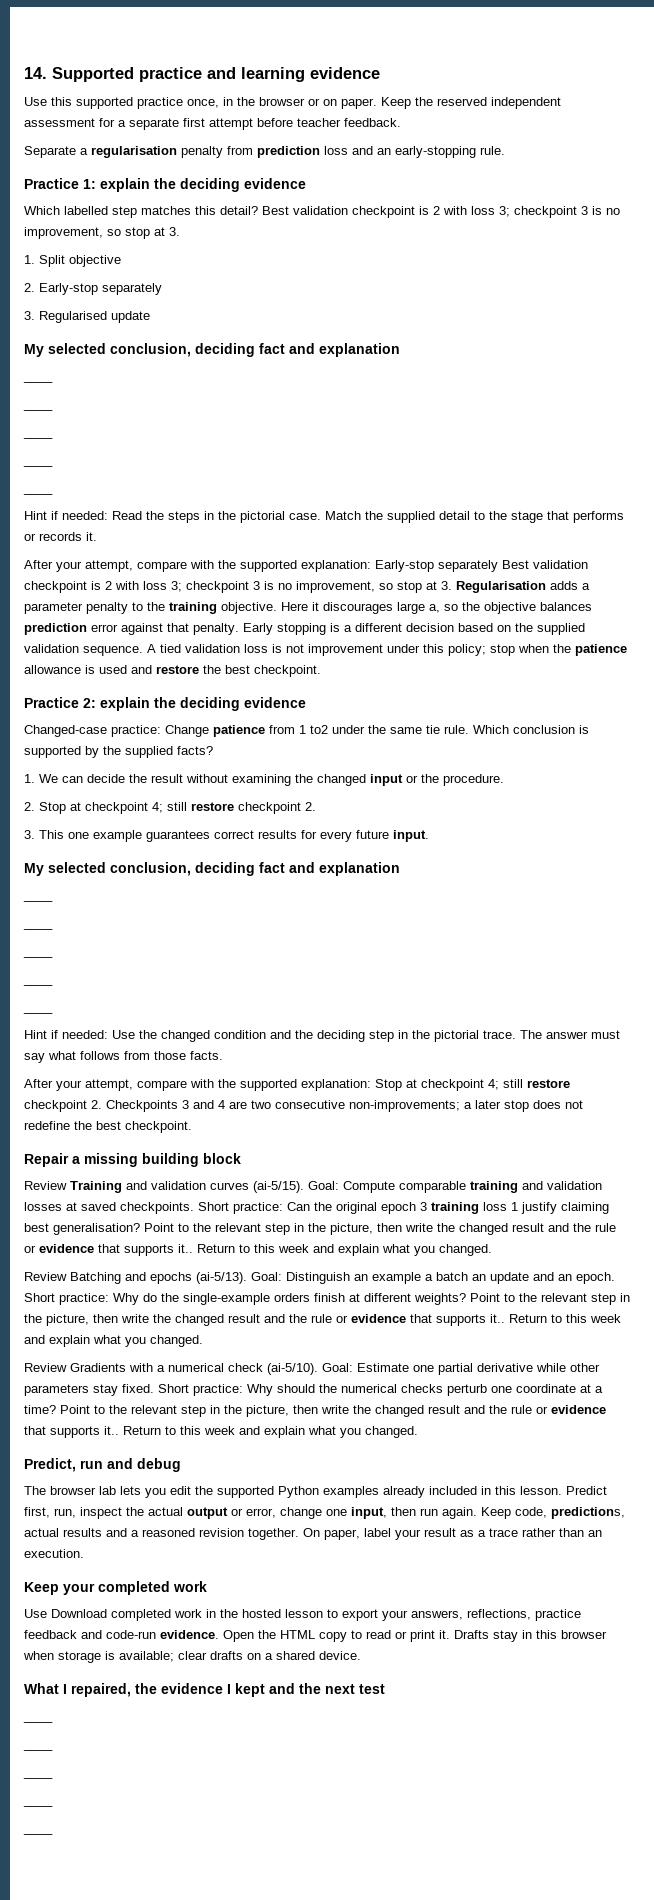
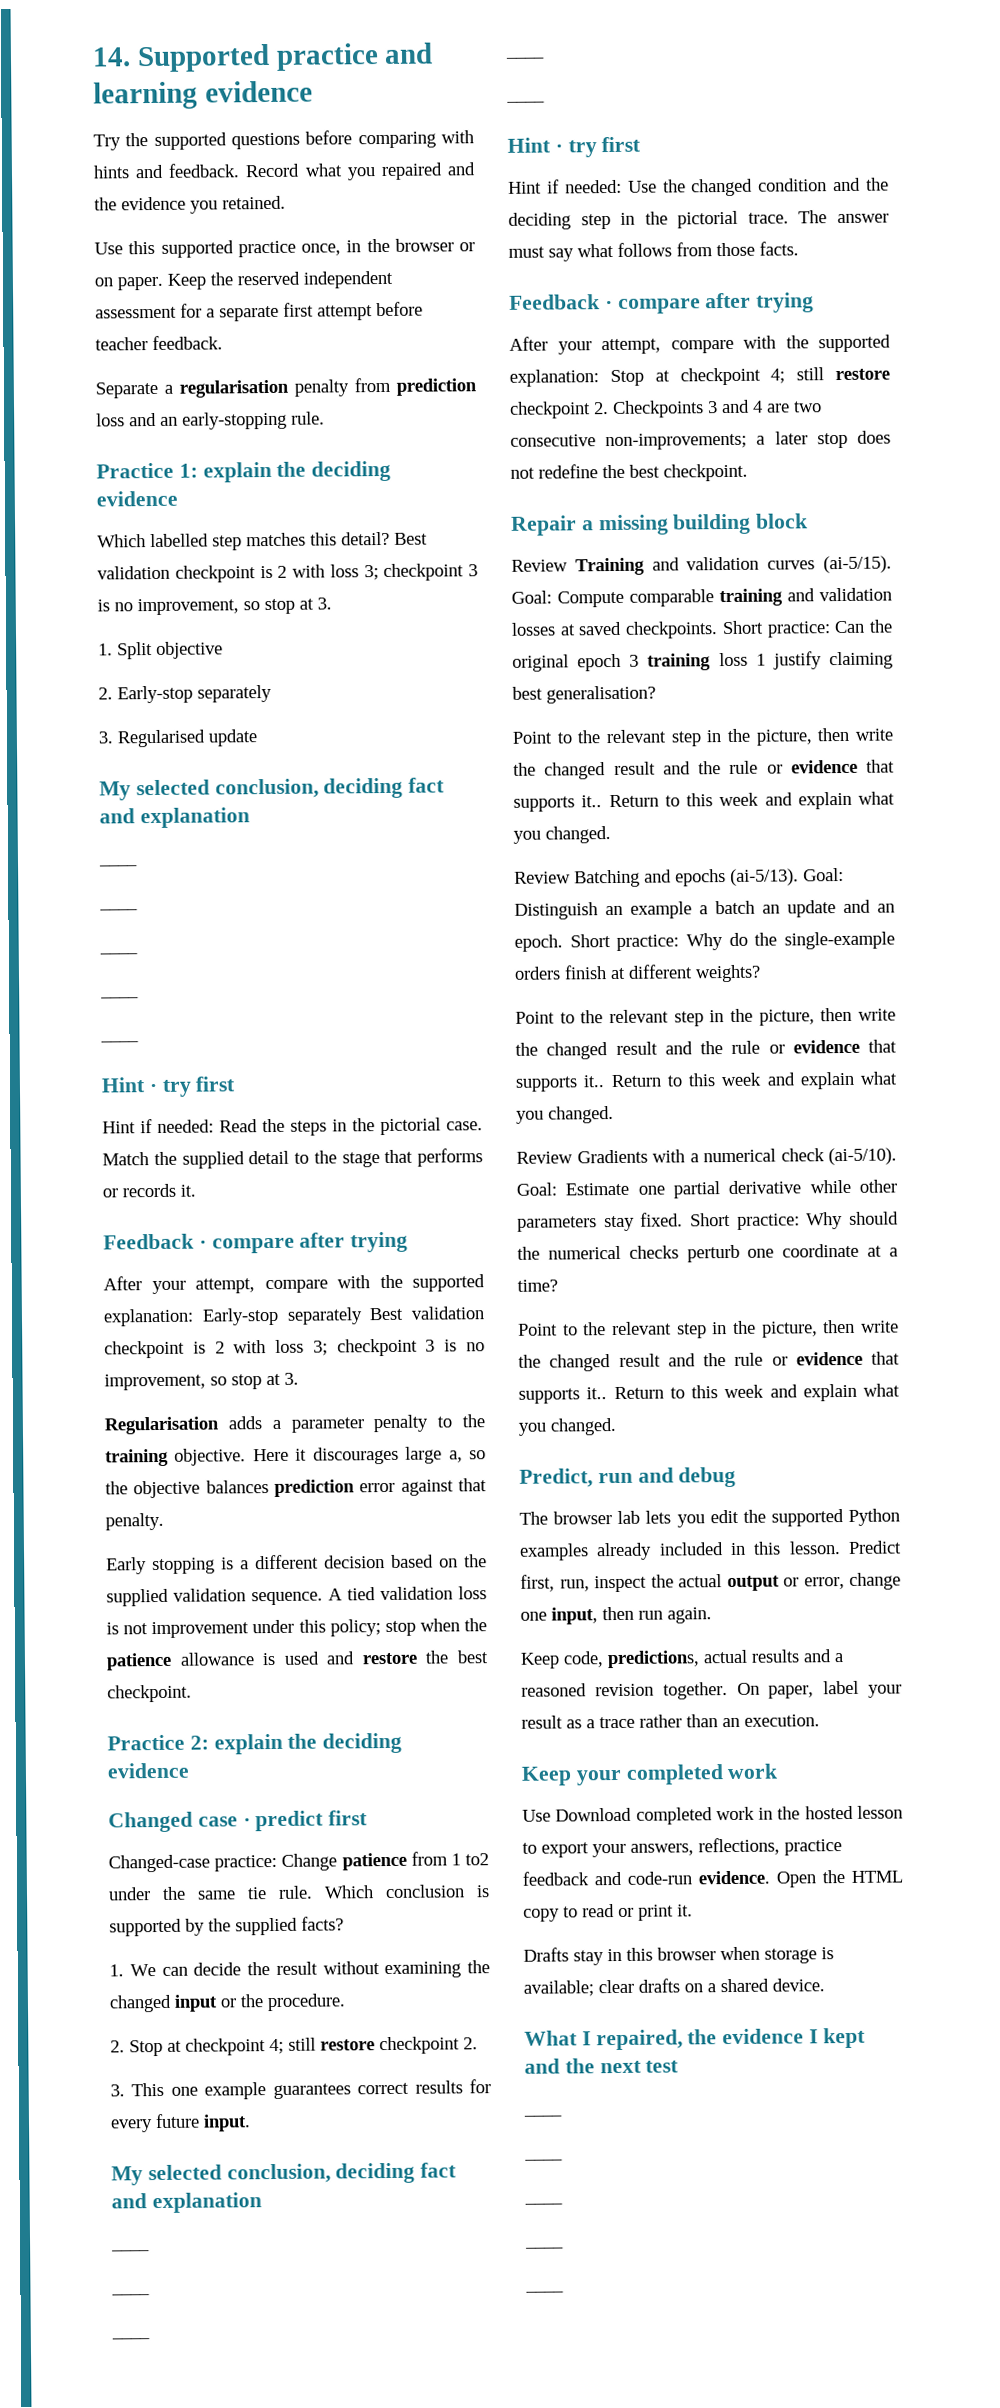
(380, 73) none -> [93,130,474,151] [93,162,476,181] [94,195,286,214] // Try the supported questions before comparing with hints and feedback. Record what you repaired and the evidence you retained.
(53, 493) none -> [101,1076,237,1097] // Hint · try first
(97, 536) none -> [103,1231,409,1254] // Feedback · compare after trying
(452, 585) none -> (299, 1378) //
(239, 629) none -> (164, 1521) //
(306, 702) none -> [108,1810,369,1833] // Changed case · predict first
(53, 1012) none -> [507,136,642,158] // Hint · try first
(223, 1055) none -> [509,292,815,314] // Feedback · compare after trying
(140, 1229) none -> (656, 694) //
(466, 1299) none -> (761, 973) //
(56, 1409) none -> (558, 1285) //
(477, 1513) none -> (712, 1615) //
(450, 1634) none -> (693, 1910) //

